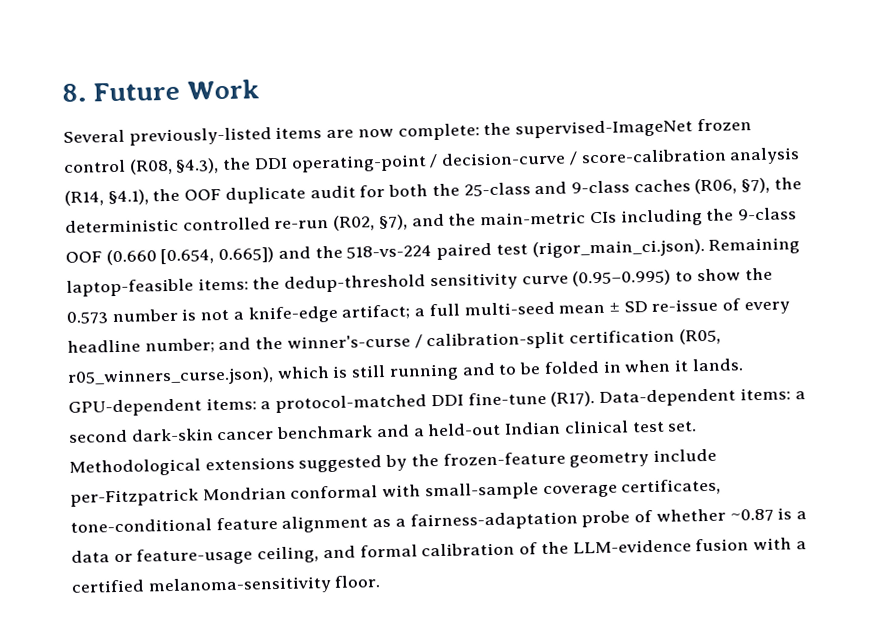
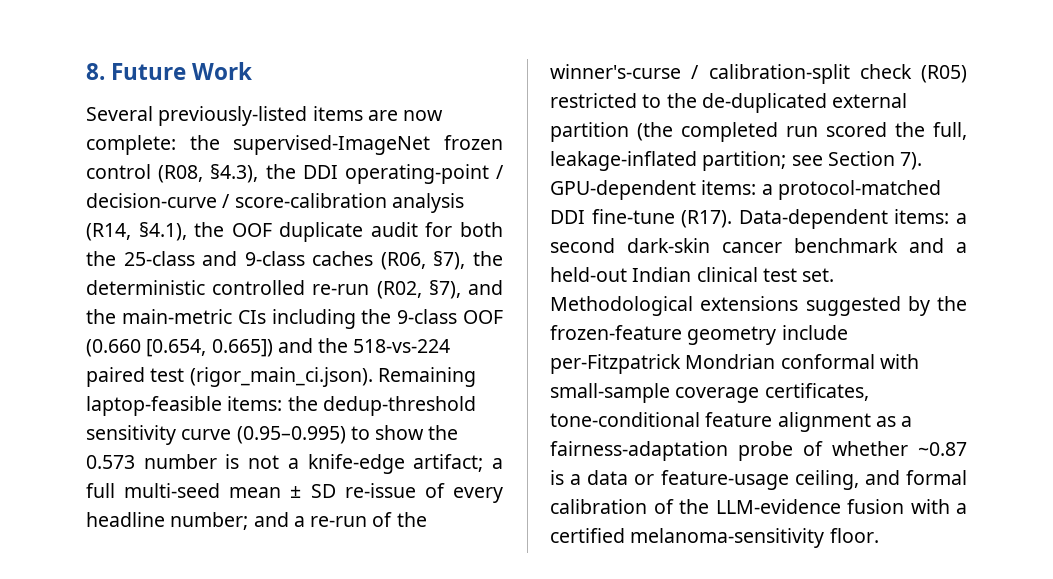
(252, 344) none -> [293,512,393,527] a re-run of
[569,328,721,345] [67,358,743,387] certification (R05, r05_winners_curse.json), which is still running and to be folded in when it lands. -> [859,64,967,83] [550,93,908,113] [550,122,967,142] [550,151,923,171] check (R05) restricted to the de-duplicated external partition (the completed run scored the full, leakage-inflated partition; see Section 7).

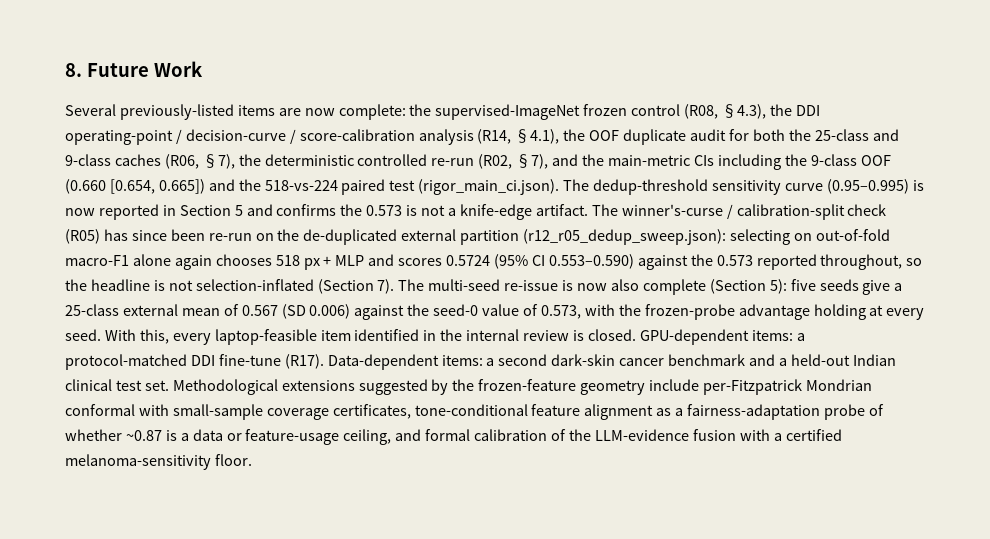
[377,367,476,387] [86,396,476,416] [86,425,459,445] [86,454,217,469] Remaining laptop-feasible items: the dedup-threshold sensitivity curve (0.95–0.995) to show the 0.573 number -> [563,179,924,195] [65,204,403,220] The dedup-threshold sensitivity curve (0.95–0.995) is now reported in Section 5 and confirms the 0.573
[413,454,504,472] [86,483,504,503] [86,512,427,530] artifact; a full multi-seed mean ± SD re-issue of every headline number; and a re-run of the -> [535,204,618,216] artifact. The
[550,93,908,113] [550,122,967,142] [550,151,923,171] restricted to the de-duplicated external partition (the completed run scored the full, leakage-inflated partition; see Section 7). -> [103,229,890,245] [65,254,923,270] [65,279,903,295] [65,304,925,320] [65,329,636,345] has since been re-run on the de-duplicated external partition (r12_r05_dedup_sweep.json): selecting on out-of-fold macro-F1 alone again chooses 518 px + MLP and scores 0.5724 (95% CI 0.553–0.590) against the 0.573 reported throughout, so the headline is not selection-inflated (Section 7). The multi-seed re-issue is now also complete (Section 5): five seeds give a 25-class external mean of 0.567 (SD 0.006) against the seed-0 value of 0.573, with the frozen-probe advantage holding at every seed. With this, every laptop-feasible item identified in the internal review is closed.

